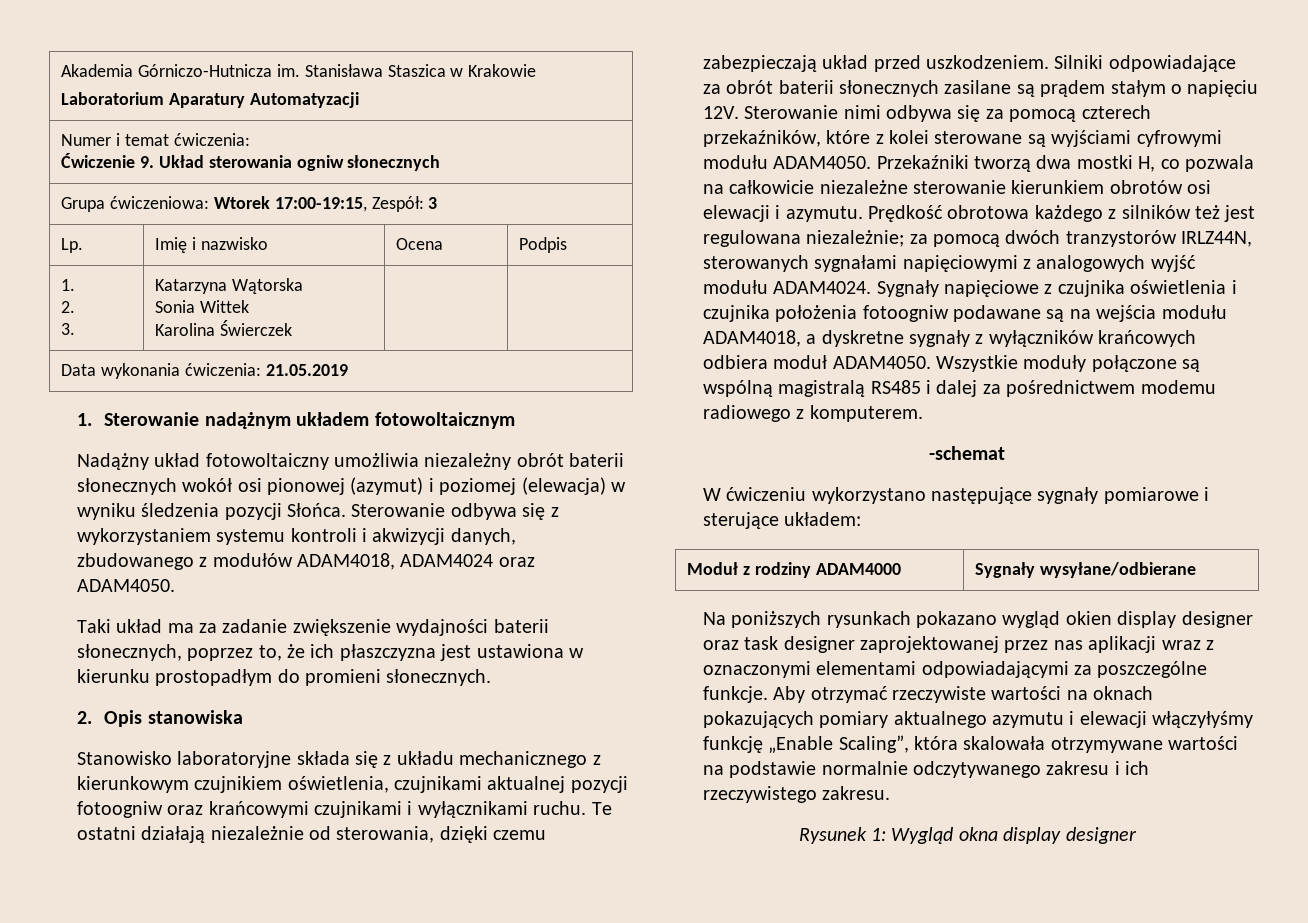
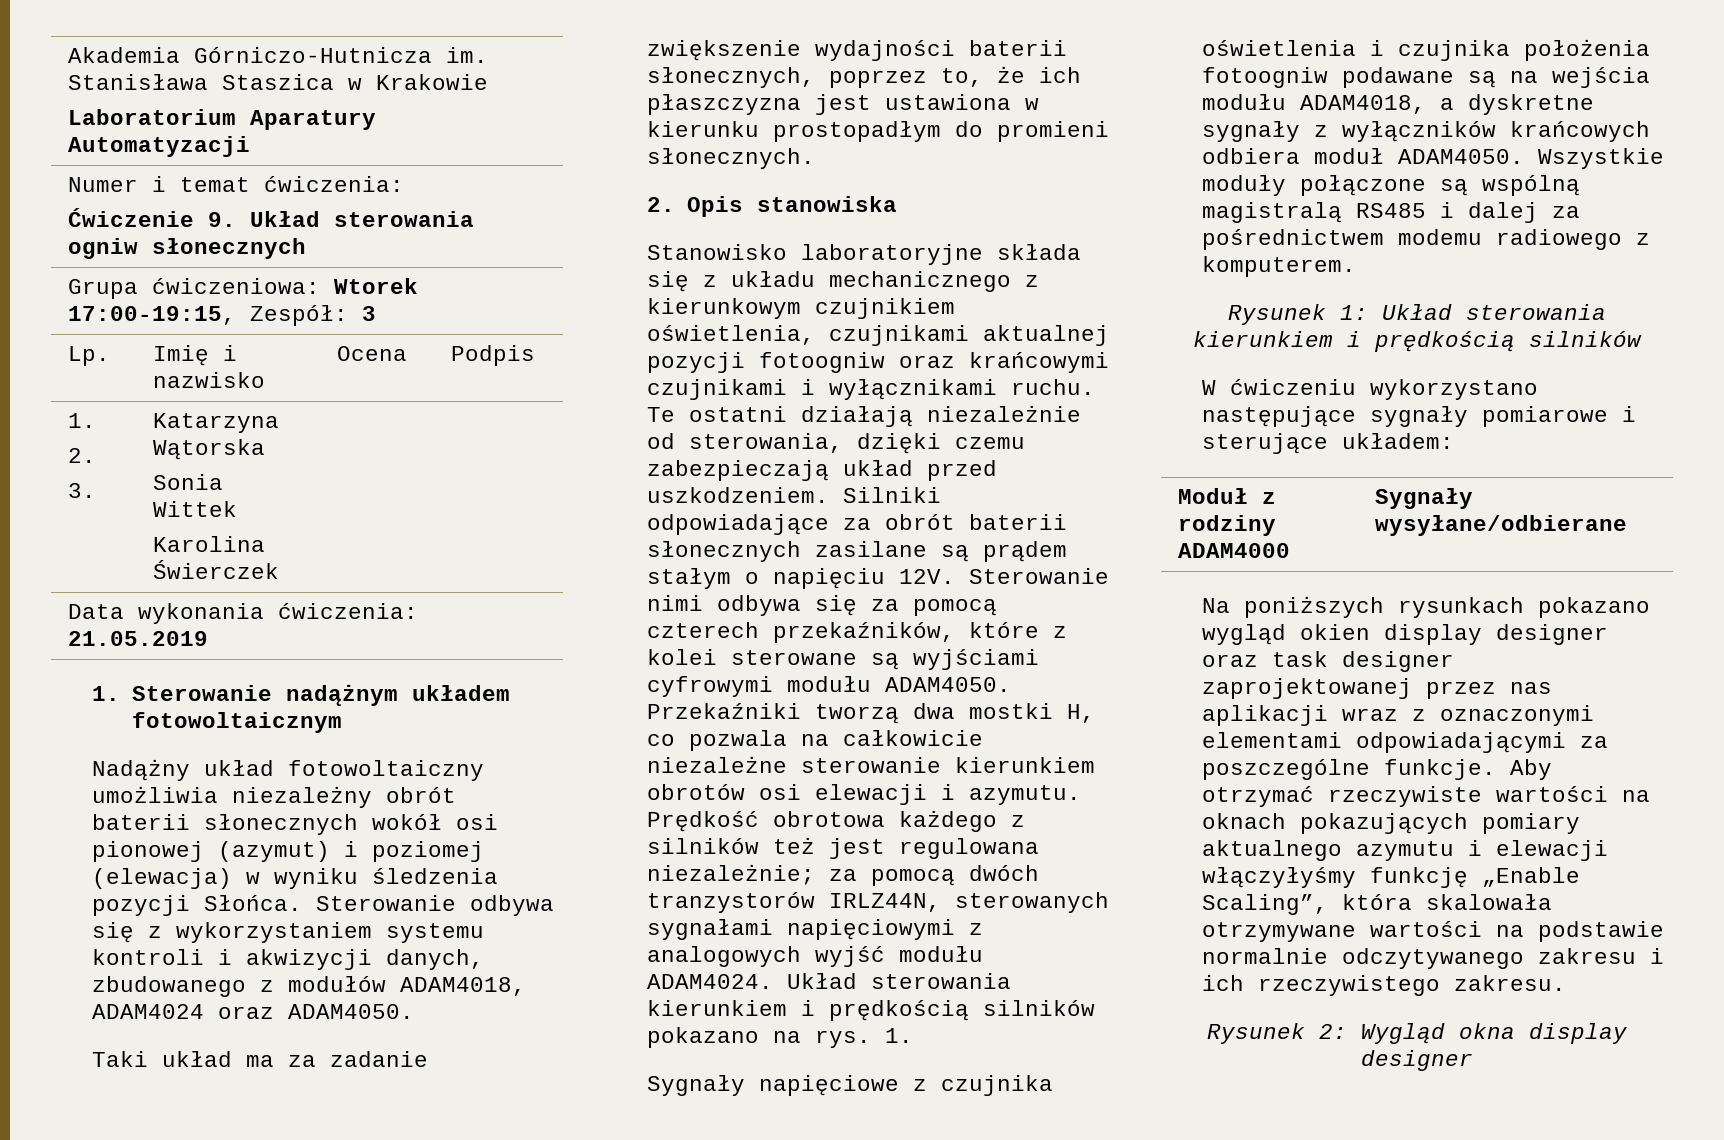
(872, 287) none -> [786,973,1011,989] [646,1000,1095,1021] [646,1027,913,1048] Układ sterowania kierunkiem i prędkością silników pokazano na rys. 1. //
[929,446,1005,460] -schemat -> [1228,304,1606,325] [1193,331,1642,352] Rysunek 1: Układ sterowania kierunkiem i prędkością silników
[870,828,886,841] 1: -> [1319,1024,1347,1039] 2:

